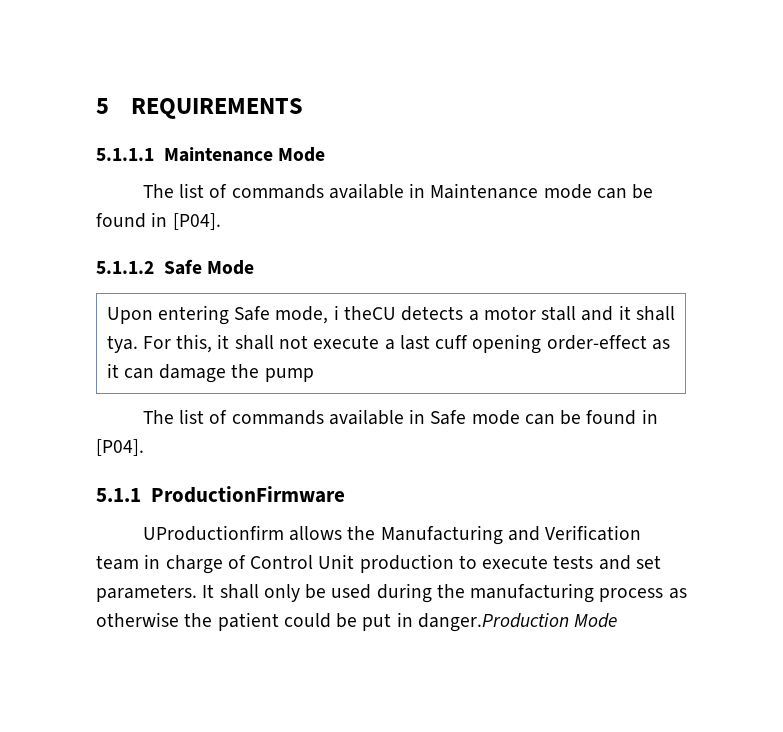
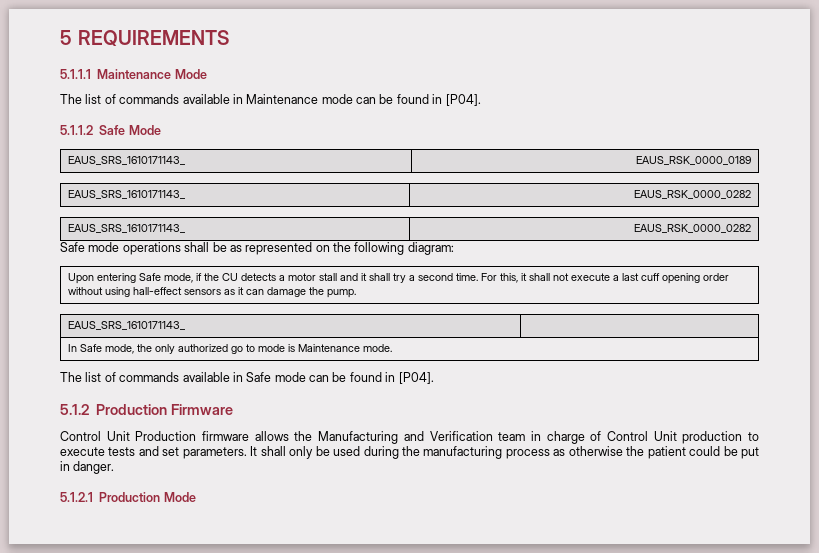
(255, 267) none -> [68,156,186,165] [635,156,751,165] [68,190,186,199] [633,190,751,199] [68,224,186,233] [633,224,751,233] [60,242,454,255] // EAUS_SRS_1610171143_ | EAUS_RSK_0000_0189 // EAUS_SRS_1610171143_ | EAUS_RSK_0000_0282 // EAUS_SRS_1610171143_ | EAUS_RSK_0000_0282 // Safe mode operations shall be as represented on the following diagram:
[333,305,396,320] i theCU -> [196,273,239,281] if the CU
[106,335,138,353] tya. -> [393,273,479,283] try a second time.
[546,335,647,350] order-effect -> [703,273,730,281] [68,287,222,297] order without using hall-effect sensors
[264,368,314,382] pump -> [327,289,357,298] [68,321,186,330] [68,344,393,354] pump. // EAUS_SRS_1610171143_ | // In Safe mode, the only authorized go to mode is Maintenance mode.
[96,486,345,503] [142,525,284,541] 5.1.1 ProductionFirmware // UProductionfirm -> [60,404,234,415] [60,431,250,441] 5.1.2 Production Firmware // Control Unit Production firmware
[417,613,569,632] danger.Production -> [73,461,115,474] [60,492,161,502] danger. // 5.1.2.1 Production

